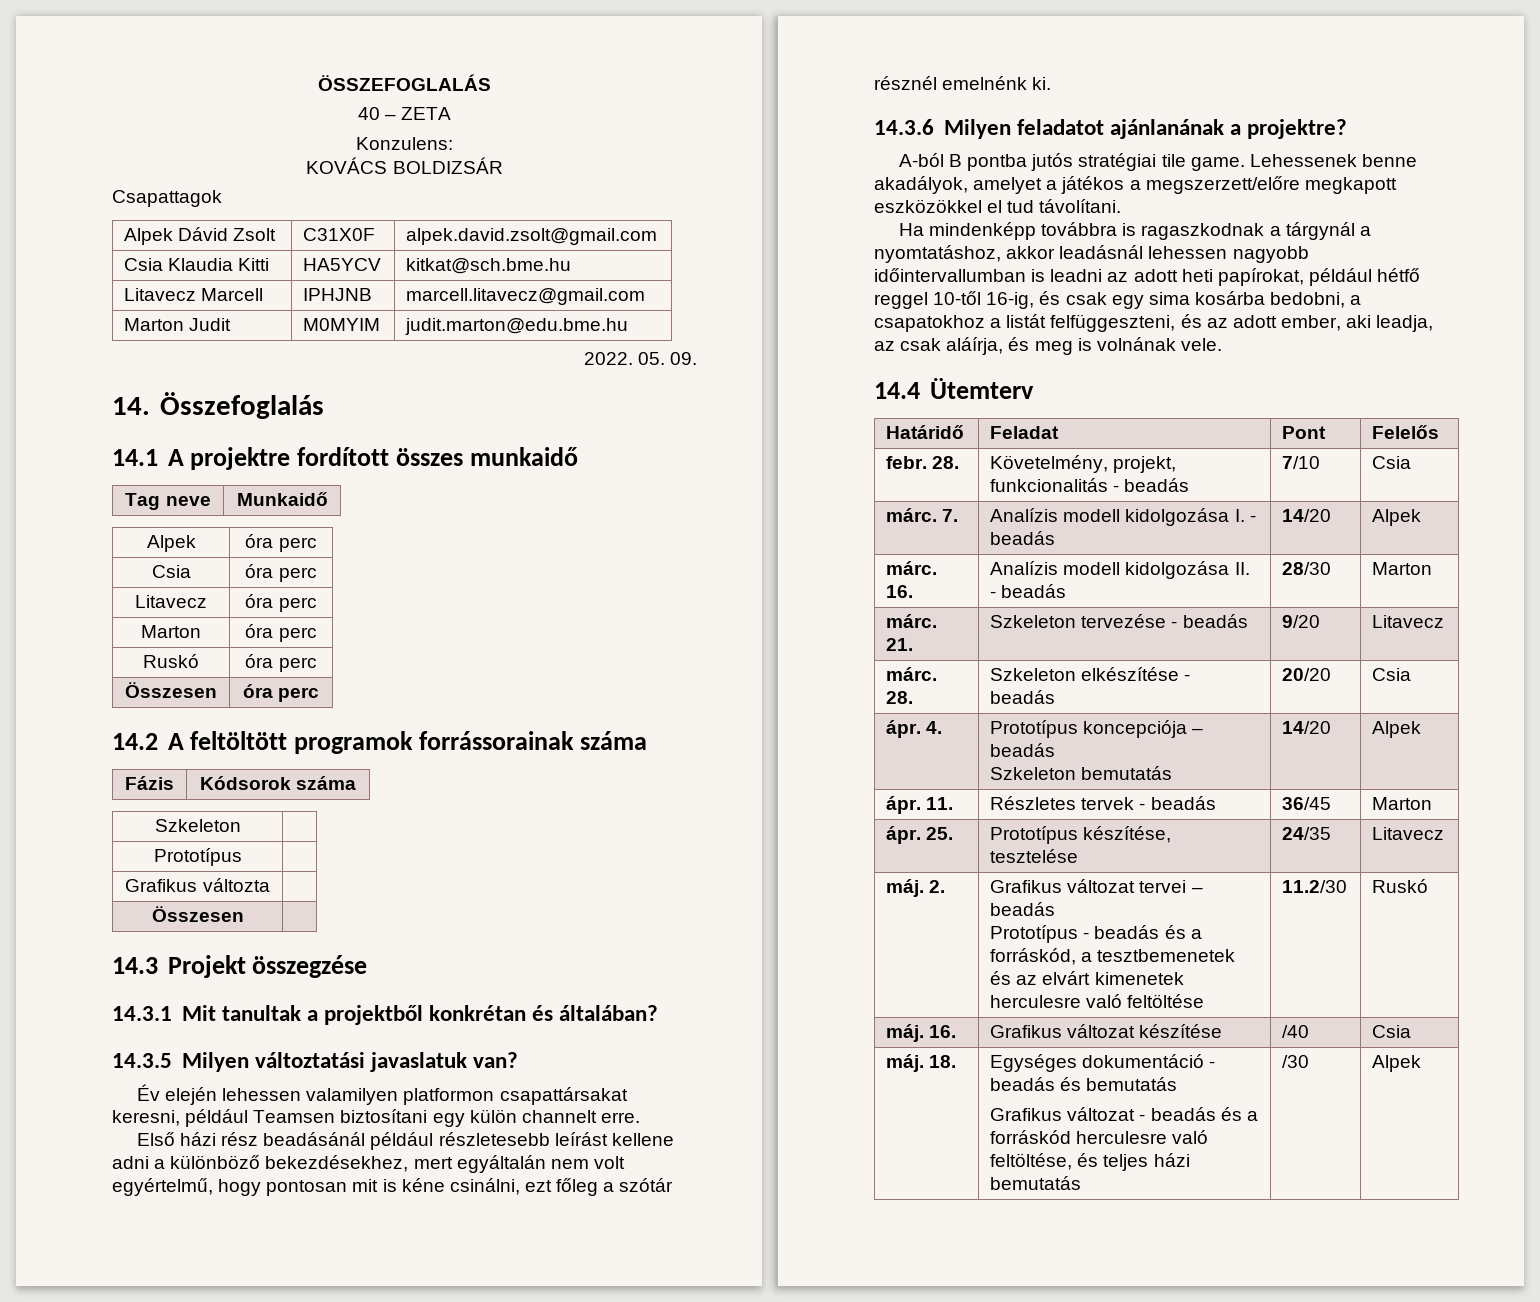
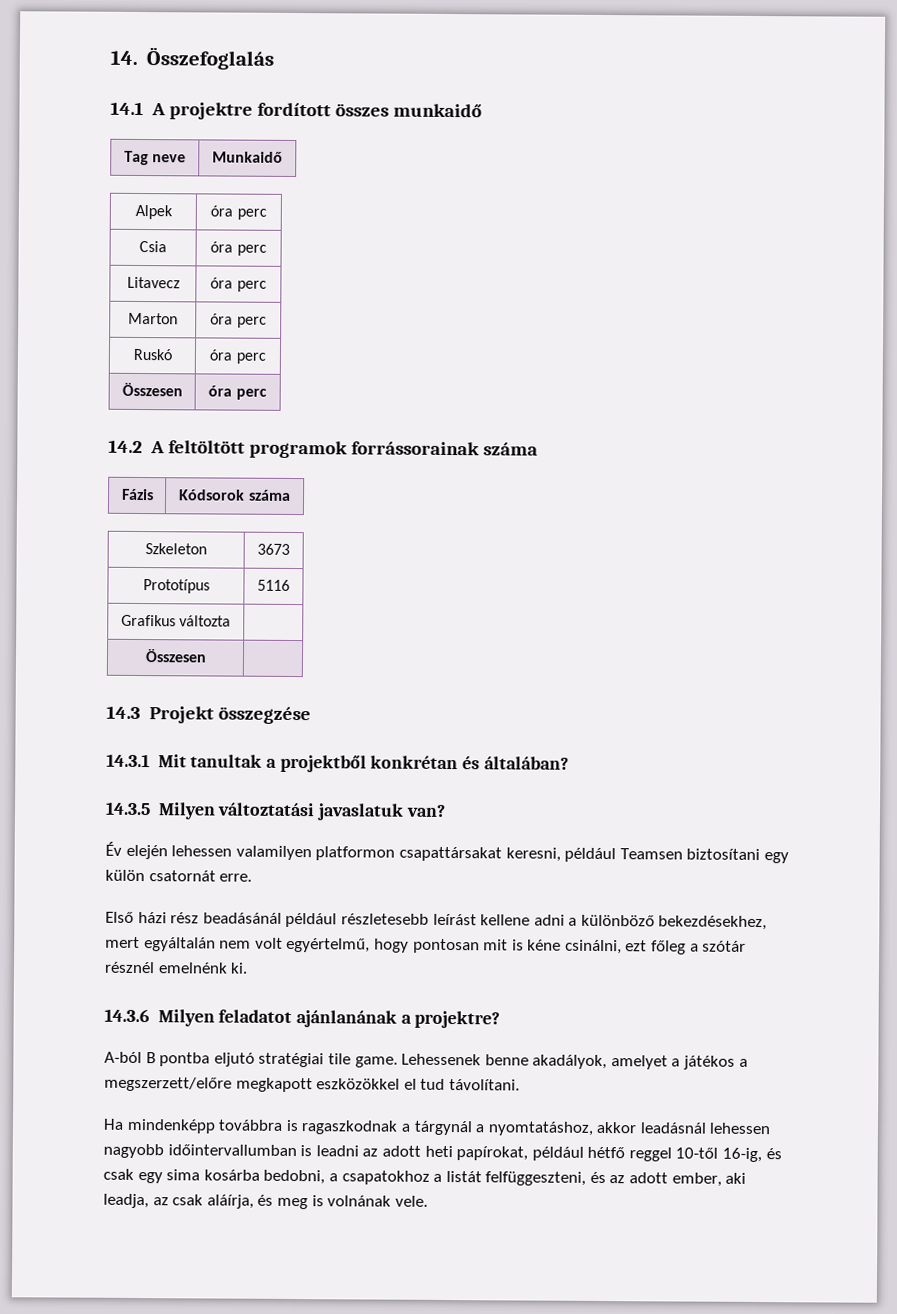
[318,74,491,91] [357,107,452,120] [356,137,453,150] [306,157,503,174] [112,190,222,207] [124,227,277,245] [303,228,376,241] [406,228,658,245] [124,258,270,271] [303,258,382,271] [406,258,572,274] [124,288,264,301] [303,288,373,301] [406,288,646,305] [124,318,232,331] [303,318,381,331] [405,318,629,335] [583,352,697,365] ÖSSZEFOGLALÁS // 40 – ZETA // Konzulens: // KOVÁCS BOLDIZSÁR // Csapattagok // Alpek Dávid Zsolt | C31X0F | alpek.david.zsolt@gmail.com // Csia Klaudia Kitti | HA5YCV | kitkat@sch.bme.hu // Litavecz Marcell | IPHJNB | marcell.litavecz@gmail.com // Marton Judit | M0MYIM | judit.marton@edu.bme.hu // 2022. 05. 09. // -> (110, 57) none
(241, 825) none -> [257,543,290,555] 3673
(242, 857) none -> [257,579,290,591] 5116
[521,1110,597,1123] channelt -> [148,870,216,882] csatornát
[1031,153,1074,171] jutós -> [213,1052,255,1067] eljutó
[874,378,1034,399] [886,425,965,439] [990,426,1060,439] [1282,426,1327,439] [1372,425,1440,439] [886,456,960,469] [990,455,1177,473] [990,478,1190,492] [1282,456,1321,469] [1372,456,1412,469] [886,508,959,522] [990,508,1256,526] [990,531,1056,545] [1282,509,1332,522] [1372,509,1422,526] [886,561,938,575] [886,585,914,598] [990,561,1250,579] [990,584,1067,598] [1282,562,1332,575] [1372,562,1433,575] [886,614,938,628] [886,638,914,651] [990,614,1248,628] [1282,615,1321,628] [1372,615,1445,628] [886,667,938,681] [886,691,914,704] [990,667,1191,681] [990,690,1056,704] [1282,668,1332,681] [1372,668,1412,681] [886,720,943,738] [990,720,1204,738] [990,743,1056,757] [990,766,1173,780] [1282,721,1332,734] [1372,721,1422,738] [886,796,954,814] [990,796,1216,810] [1282,797,1332,810] [1372,797,1433,810] [886,826,954,844] [990,826,1172,844] [990,849,1079,863] [1282,827,1332,840] [1372,827,1445,840] [886,879,946,897] [990,879,1203,893] [990,902,1056,916] [990,925,1202,943] [990,948,1236,965] [990,971,1184,985] [990,994,1205,1008] [1282,880,1348,893] [1372,879,1429,893] [886,1024,957,1042] [990,1024,1223,1038] [1282,1025,1310,1038] [1372,1025,1412,1038] [886,1054,957,1072] [990,1054,1216,1072] [990,1077,1178,1091] [990,1107,1258,1121] [990,1130,1209,1144] [990,1153,1190,1171] [990,1176,1082,1190] [1282,1055,1310,1068] [1372,1055,1422,1072] // 14.4 Ütemterv // Határidő | Feladat | Pont | Felelős // febr. 28. | Követelmény, projekt, funkcionalitás - beadás | 7/10 | Csia // márc. 7. | Analízis modell kidolgozása I. - beadás | 14/20 | Alpek // márc. 16. | Analízis modell kidolgozása II. - beadás | 28/30 | Marton // márc. 21. | Szkeleton tervezése - beadás | 9/20 | Litavecz // márc. 28. | Szkeleton elkészítése - beadás | 20/20 | Csia // ápr. 4. | Prototípus koncepciója – beadás // Szkeleton bemutatás | 14/20 | Alpek // ápr. 11. | Részletes tervek - beadás | 36/45 | Marton // ápr. 25. | Prototípus készítése, tesztelése | 24/35 | Litavecz // máj. 2. | Grafikus változat tervei – beadás // Prototípus - beadás és a forráskód, a tesztbemenetek és az elvárt kimenetek herculesre való feltöltése | 11.2/30 | Ruskó // máj. 16. | Grafikus változat készítése | /40 | Csia // máj. 18. | Egységes dokumentáció - beadás és bemutatás // Grafikus változat - beadás és a forráskód herculesre való feltöltése, és teljes házi bemutatás | /30 | Alpek -> (428, 1201) none

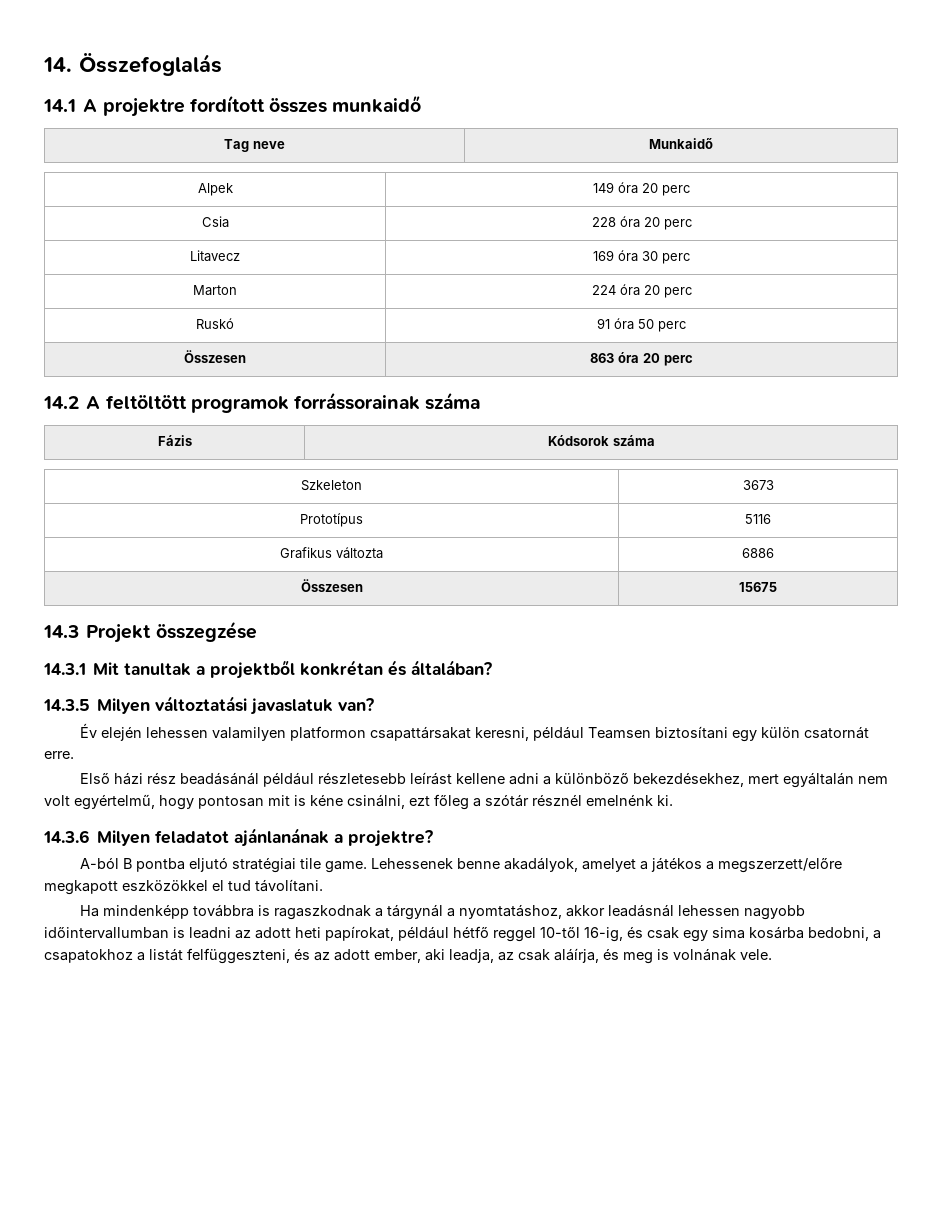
[210,205,234,217] óra -> [593,182,658,194] 149 óra 20
[210,241,234,253] óra -> [591,216,660,228] 228 óra 20
[210,277,234,289] óra -> [593,250,658,262] 169 óra 30
[210,313,234,325] óra -> [591,284,660,296] 224 óra 20
[209,349,233,361] óra -> [597,318,654,330] 91 óra 50
[208,385,233,397] óra -> [590,352,660,363] 863 óra 20
[144,649,207,663] // Összesen | -> [742,548,774,558] [300,579,363,592] [739,582,777,592] 6886 // Összesen | 15675

